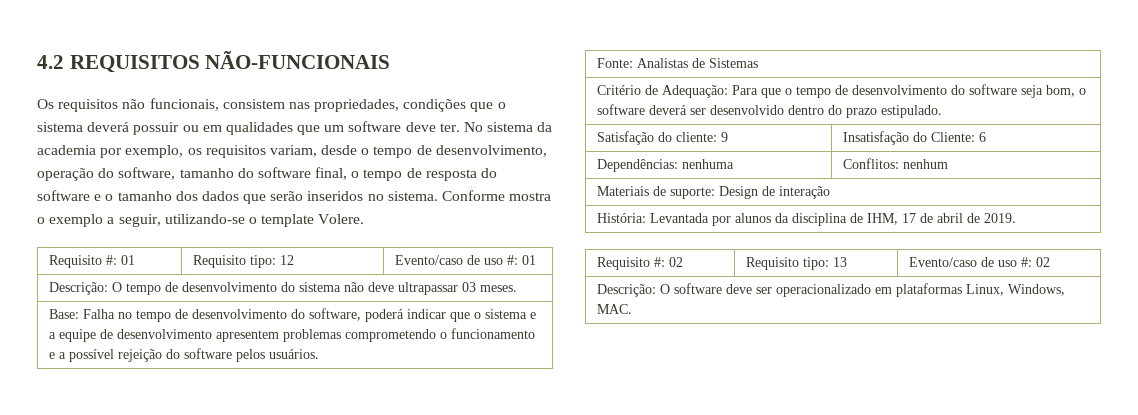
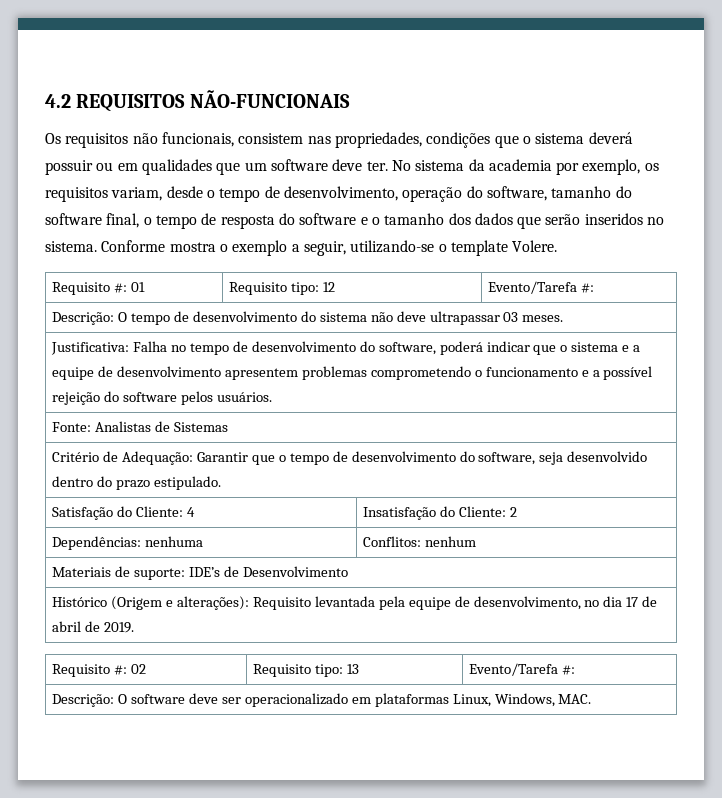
[395,255,537,265] Evento/caso de uso #: 01 -> [488,281,595,294] Evento/Tarefa #:
[49,309,80,319] Base: -> [51,342,130,355] Justificativa:
[732,85,759,95] Para -> [197,452,249,462] Garantir
[969,84,1087,98] [597,104,707,115] software seja bom, o software deverá ser -> [478,452,564,465] software, seja
[676,132,729,142] cliente: 9 -> [136,506,196,517] Cliente: 4
[979,132,987,142] 6 -> [510,507,518,517] 2
[719,186,831,199] [597,213,899,226] Design de interação // História: Levantada por alunos da disciplina de IHM, -> [189,566,348,577] [52,596,623,610] IDE’s de Desenvolvimento // Histórico (Origem e alterações): Requisito levantada pela equipe de desenvolvimento, no dia
[909,257,1051,267] Evento/caso de uso #: 02 -> [469,663,576,676] Evento/Tarefa #:

